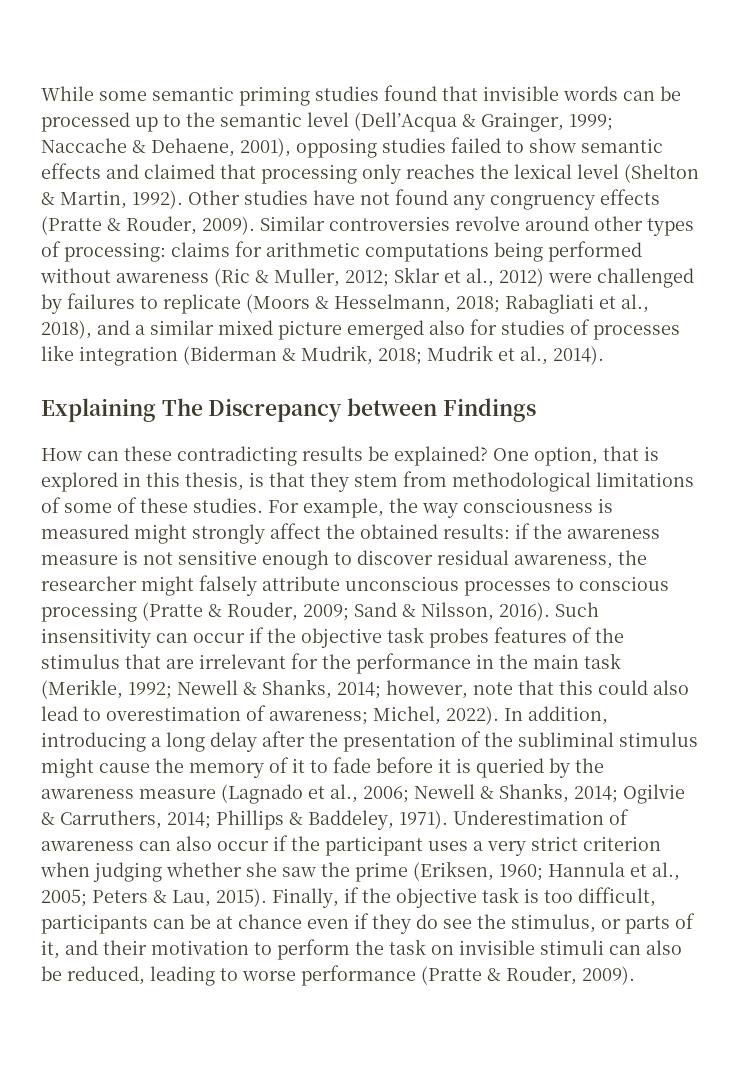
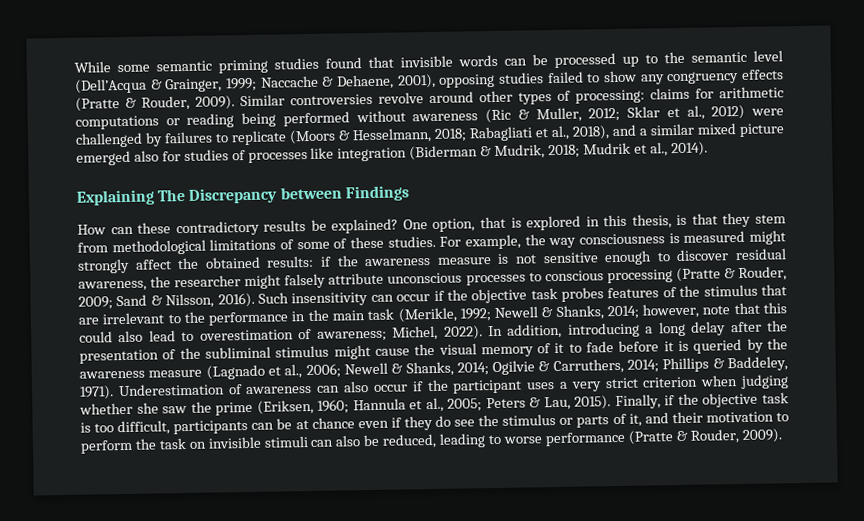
[581,138,663,153] [41,163,699,184] [41,189,448,209] semantic effects and claimed that processing only reaches the lexical level (Shelton & Martin, 1992). Other studies have not found -> (637, 76) none
(489, 252) none -> [165,113,235,128] or reading
[177,446,297,466] contradicting -> [175,220,260,237] contradictory
[291,653,318,669] for -> [167,314,181,324] to
(184, 765) none -> [438,343,477,355] visual
[511,914,596,933] stimulus, -> [502,413,557,426] stimulus

